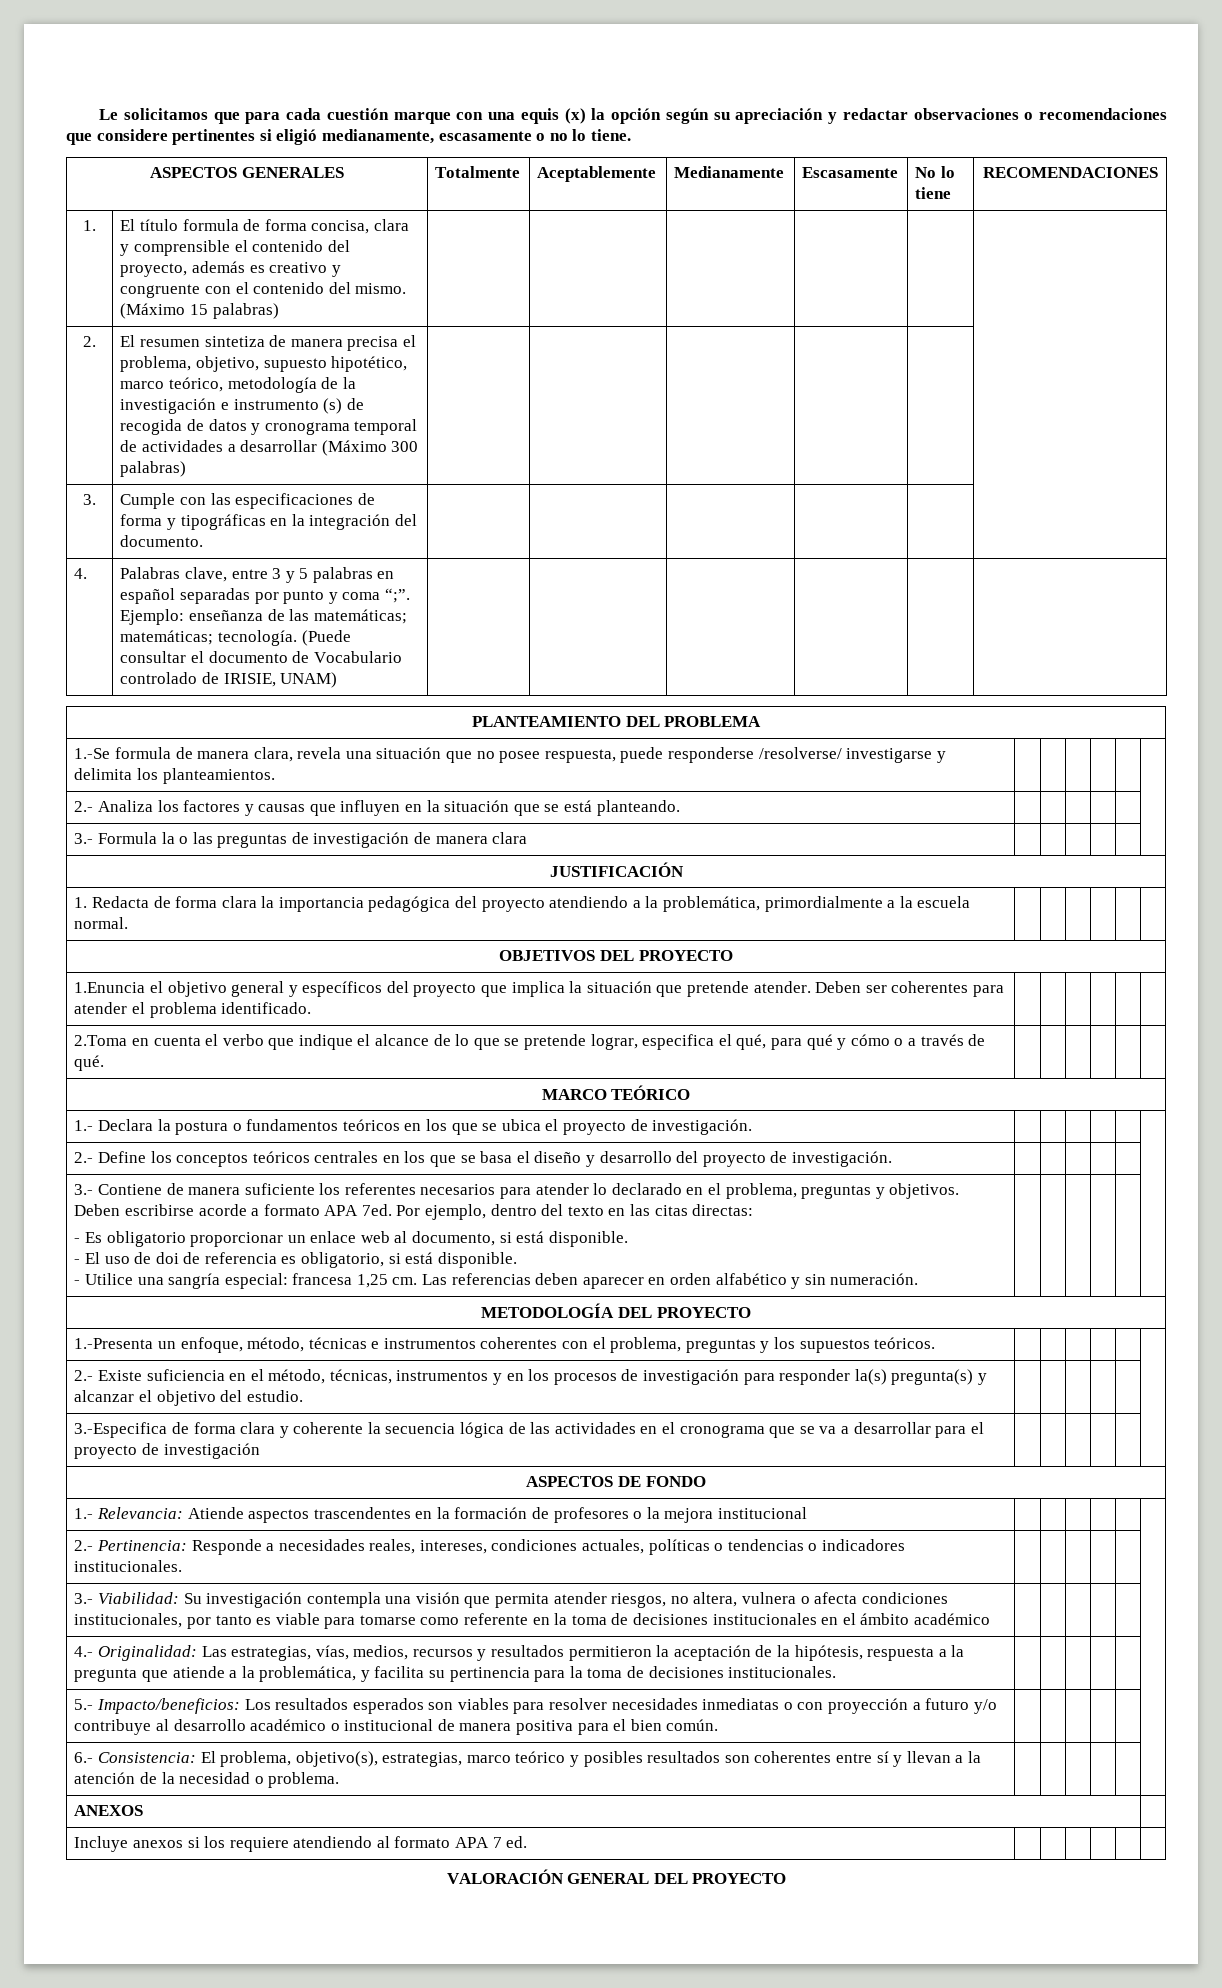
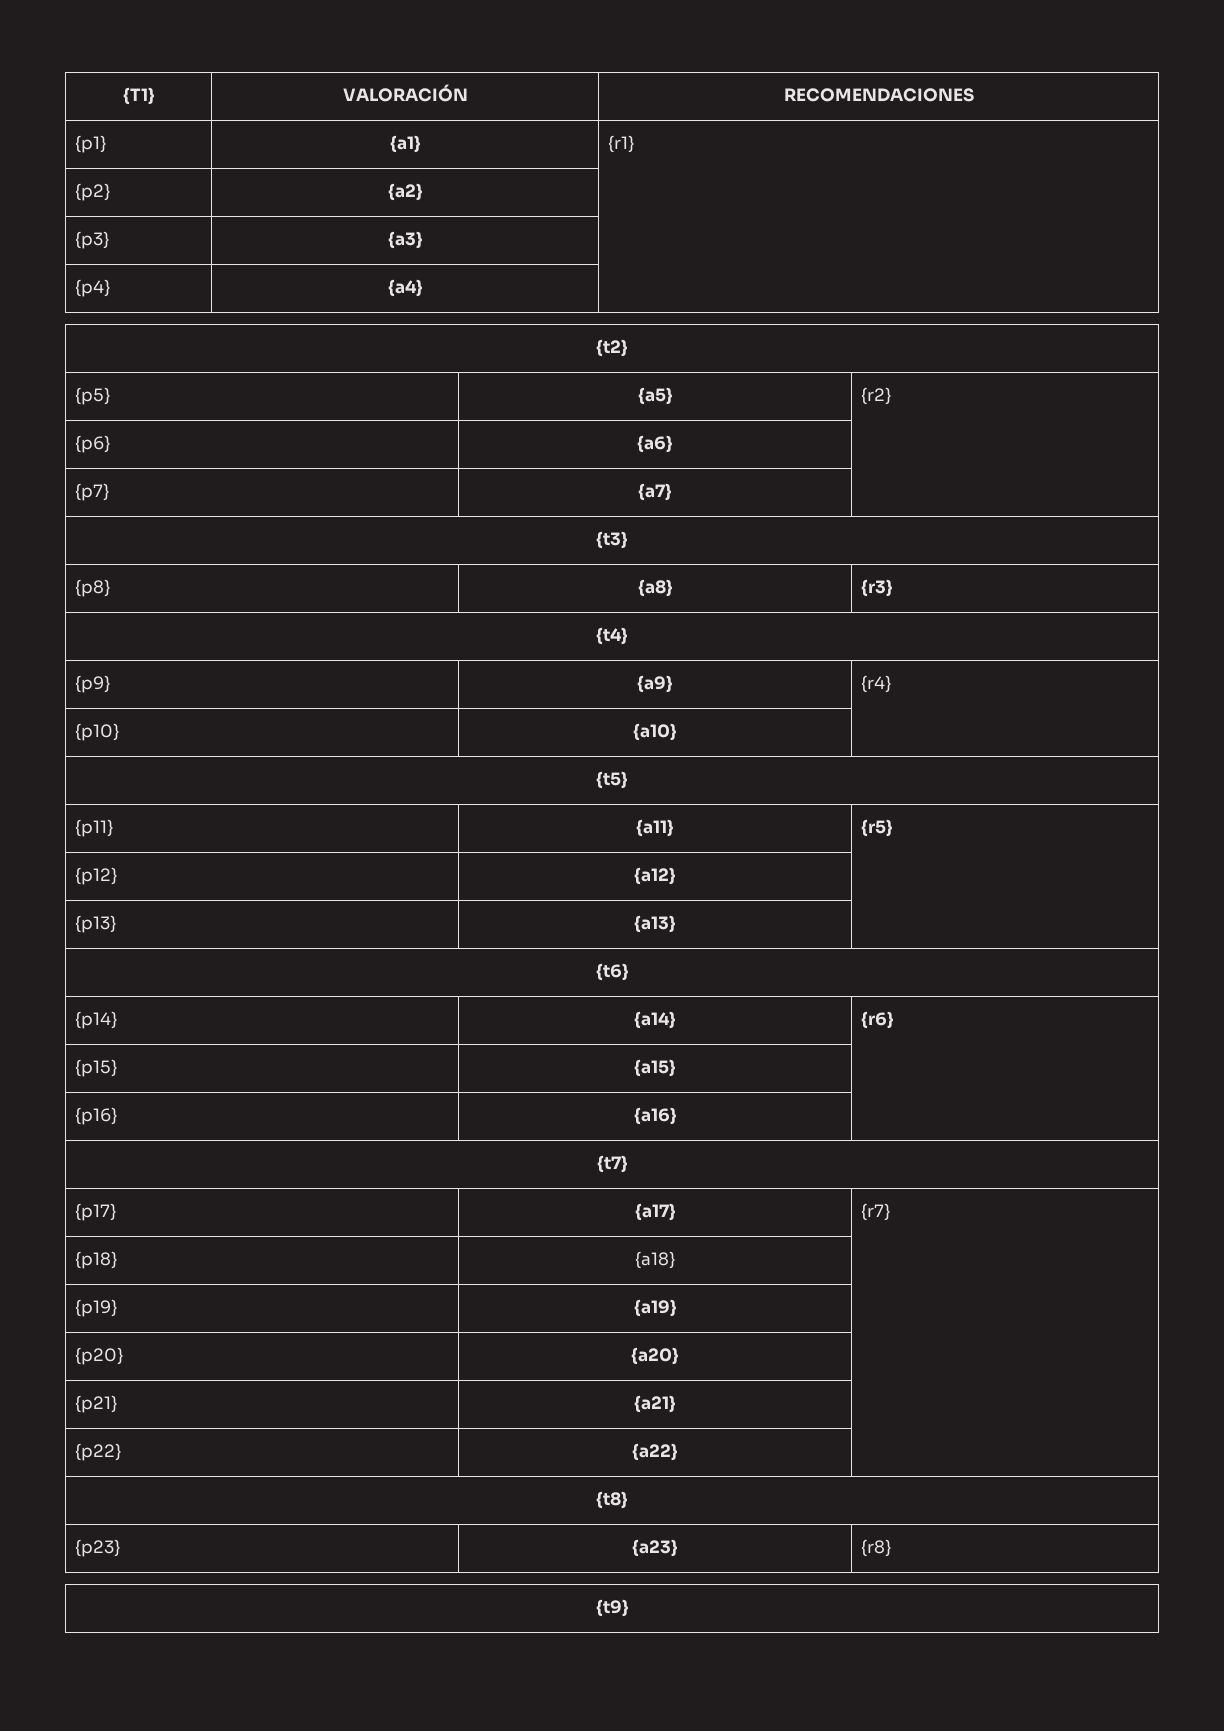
[99,108,1168,124] [66,129,631,145] [150,167,344,178] [435,166,521,178] [537,166,657,182] [674,166,785,178] [802,167,899,178] [915,166,955,178] [915,187,952,199] [982,167,1158,178] [83,220,97,231] [120,219,409,234] [120,240,350,256] [120,261,341,277] [120,282,407,298] [120,303,279,319] [83,336,97,347] [120,335,416,351] [120,356,408,372] [120,377,356,393] [120,398,364,414] [120,419,418,435] [120,440,419,456] [120,461,187,477] [83,494,97,505] [120,493,375,509] [120,514,417,530] [120,535,204,547] [74,568,88,579] [120,567,395,583] [120,588,410,604] [120,609,407,625] [120,630,351,646] [120,651,402,663] [120,672,338,688] [471,716,762,727] [74,747,946,763] [74,768,275,784] [74,800,680,816] [74,832,528,848] [549,862,684,877] [74,896,971,912] [74,917,129,929] [499,950,733,961] [74,981,1004,997] [74,1002,312,1018] [74,1034,986,1050] [74,1055,105,1071] [541,1085,691,1100] [74,1119,753,1135] [74,1151,892,1167] [74,1183,960,1199] [74,1204,754,1220] [74,1231,628,1247] [74,1252,517,1268] [74,1273,919,1289] [481,1303,751,1318] [74,1337,936,1353] [74,1369,987,1385] [74,1390,303,1406] [74,1422,984,1438] [74,1443,260,1459] [526,1476,706,1487] [74,1507,808,1523] [74,1539,906,1555] [74,1560,183,1572] [74,1592,948,1608] [74,1613,990,1629] [74,1645,965,1661] [74,1666,837,1682] [74,1698,997,1714] [74,1719,719,1735] [74,1751,981,1767] [74,1772,340,1788] [74,1805,144,1816] [74,1836,528,1852] [446,1869,787,1884] Le solicitamos que para cada cuestión marque con una equis (x) la opción según su apreciación y redactar observaciones o recomendaciones que considere pertinentes si eligió medianamente, escasamente o no lo tiene. // ASPECTOS GENERALES | Totalmente | Aceptablemente | Medianamente | Escasamente | No lo tiene | RECOMENDACIONES // 1. | El título formula de forma concisa, clara y comprensible el contenido del proyecto, además es creativo y congruente con el contenido del mismo. (Máximo 15 palabras) | | | | | | // 2. | El resumen sintetiza de manera precisa el problema, objetivo, supuesto hipotético, marco teórico, metodología de la investigación e instrumento (s) de recogida de datos y cronograma temporal de actividades a desarrollar (Máximo 300 palabras) | | | | | | // 3. | Cumple con las especificaciones de forma y tipográficas en la integración del documento. | | | | | | // 4. | Palabras clave, entre 3 y 5 palabras en español separadas por punto y coma “;”. Ejemplo: enseñanza de las matemáticas; matemáticas; tecnología. (Puede consultar el documento de Vocabulario controlado de IRISIE, UNAM) | | | | | | // PLANTEAMIENTO DEL PROBLEMA // 1.-Se formula de manera clara, revela una situación que no posee respuesta, puede responderse /resolverse/ investigarse y delimita los planteamientos. | | | | | | // 2.- Analiza los factores y causas que influyen en la situación que se está planteando. | | | | | | // 3.- Formula la o las preguntas de investigación de manera clara | | | | | | // JUSTIFICACIÓN // 1. Redacta de forma clara la importancia pedagógica del proyecto atendiendo a la problemática, primordialmente a la escuela normal. | | | | | | // OBJETIVOS DEL PROYECTO // 1.Enuncia el objetivo general y específicos del proyecto que implica la situación que pretende atender. Deben ser coherentes para atender el problema identificado. | | | | | | // 2.Toma en cuenta el verbo que indique el alcance de lo que se pretende lograr, especifica el qué, para qué y cómo o a través de qué. | | | | | | // MARCO TEÓRICO // 1.- Declara la postura o fundamentos teóricos en los que se ubica el proyecto de investigación. | | | | | | // 2.- Define los conceptos teóricos centrales en los que se basa el diseño y desarrollo del proyecto de investigación. | | | | | | // 3.- Contiene de manera suficiente los referentes necesarios para atender lo declarado en el problema, preguntas y objetivos. Deben escribirse acorde a formato APA 7ed. Por ejemplo, dentro del texto en las citas directas: // - Es obligatorio proporcionar un enlace web al documento, si está disponible. // - El uso de doi de referencia es obligatorio, si está disponible. // - Utilice una sangría especial: francesa 1,25 cm. Las referencias deben aparecer en orden alfabético y sin numeración. | | | | | | // METODOLOGÍA DEL PROYECTO // 1.-Presenta un enfoque, método, técnicas e instrumentos coherentes con el problema, preguntas y los supuestos teóricos. | | | | | | // 2.- Existe suficiencia en el método, técnicas, instrumentos y en los procesos de investigación para responder la(s) pregunta(s) y alcanzar el objetivo del estudio. | | | | | | // 3.-Especifica de forma clara y coherente la secuencia lógica de las actividades en el cronograma que se va a desarrollar para el proyecto de investigación | | | | | | // ASPECTOS DE FONDO // 1.- Relevancia: Atiende aspectos trascendentes en la formación de profesores o la mejora institucional | | | | | | // 2.- Pertinencia: Responde a necesidades reales, intereses, condiciones actuales, políticas o tendencias o indicadores institucionales. | | | | | | // 3.- Viabilidad: Su investigación contempla una visión que permita atender riesgos, no altera, vulnera o afecta condiciones institucionales, por tanto es viable para tomarse como referente en la toma de decisiones institucionales en el ámbito académico | | | | | | // 4.- Originalidad: Las estrategias, vías, medios, recursos y resultados permitieron la aceptación de la hipótesis, respuesta a la pregunta que atiende a la problemática, y facilita su pertinencia para la toma de decisiones institucionales. | | | | | | // 5.- Impacto/beneficios: Los resultados esperados son viables para resolver necesidades inmediatas o con proyección a futuro y/o contribuye al desarrollo académico o institucional de manera positiva para el bien común. | | | | | | // 6.- Consistencia: El problema, objetivo(s), estrategias, marco teórico y posibles resultados son coherentes entre sí y llevan a la atención de la necesidad o problema. | | | | | | // ANEXOS | // Incluye anexos si los requiere atendiendo al formato APA 7 ed. | | | | | | // VALORACIÓN GENERAL DEL PROYECTO -> [122,87,155,105] [342,84,468,102] [783,88,974,102] [74,135,106,153] [389,135,421,153] [607,135,634,153] [74,183,110,201] [387,183,423,201] [74,231,109,249] [387,231,423,249] [74,279,110,297] [387,279,423,297] [596,339,628,357] [74,387,110,405] [637,387,673,405] [860,387,891,405] [74,435,110,453] [637,435,673,453] [74,483,109,501] [638,483,672,501] [596,531,628,549] [74,579,110,597] [637,579,673,597] [860,579,893,597] [596,627,628,645] [74,675,110,693] [637,675,673,693] [860,675,891,693] [74,723,119,741] [633,723,677,741] [596,771,628,789] [74,819,113,837] [636,819,674,837] [860,819,893,837] [74,867,117,885] [634,867,676,885] [74,915,116,933] [634,915,676,933] [595,963,629,981] [74,1011,117,1029] [634,1011,676,1029] [860,1011,894,1029] [74,1059,117,1077] [634,1059,676,1077] [74,1107,117,1125] [633,1107,677,1125] [596,1155,628,1173] [74,1203,116,1221] [634,1203,676,1221] [860,1203,890,1221] [74,1251,117,1269] [635,1251,675,1269] [74,1299,117,1317] [633,1299,677,1317] [74,1347,123,1365] [631,1347,679,1365] [74,1395,117,1413] [634,1395,676,1413] [74,1443,121,1461] [632,1443,678,1461] [596,1491,628,1509] [74,1539,120,1557] [632,1539,678,1557] [860,1539,891,1557] [595,1599,629,1617] {T1} | VALORACIÓN | RECOMENDACIONES // {p1} | {a1} | {r1} // {p2} | {a2} | // {p3} | {a3} | // {p4} | {a4} | // {t2} // {p5} | {a5} | {r2} // {p6} | {a6} | // {p7} | {a7} | // {t3} // {p8} | {a8} | {r3} // {t4} // {p9} | {a9} | {r4} // {p10} | {a10} | // {t5} // {p11} | {a11} | {r5} // {p12} | {a12} | // {p13} | {a13} | // {t6} // {p14} | {a14} | {r6} // {p15} | {a15} | // {p16} | {a16} | // {t7} // {p17} | {a17} | {r7} // {p18} | {a18} | // {p19} | {a19} | // {p20} | {a20} | // {p21} | {a21} | // {p22} | {a22} | // {t8} // {p23} | {a23} | {r8} // {t9}

